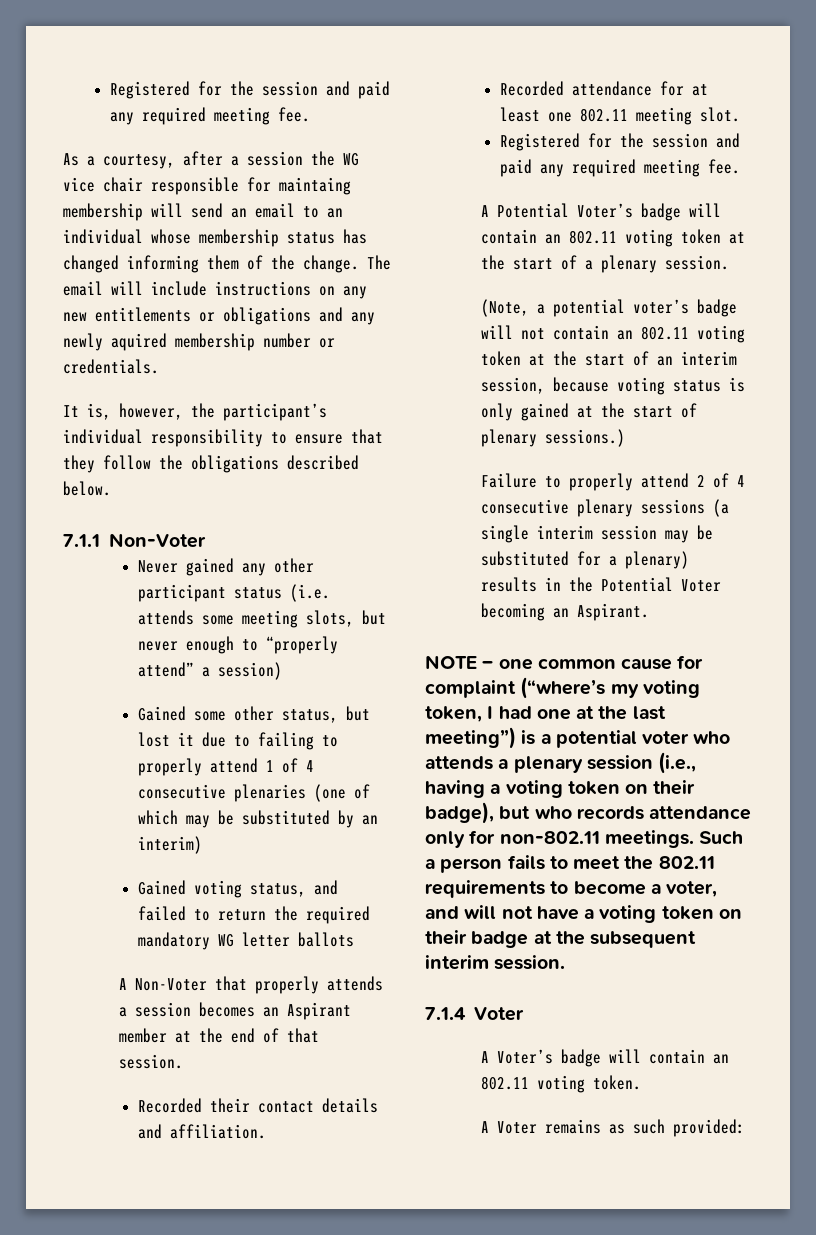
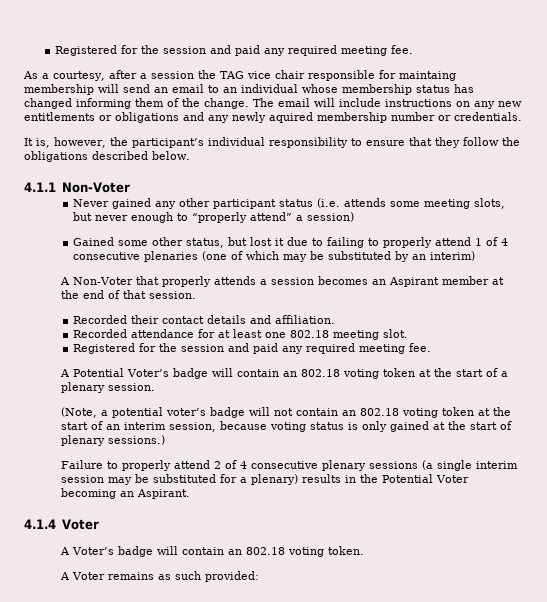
[343,153,359,166] WG -> [219,71,244,79] TAG
[63,534,100,547] 7.1.1 -> [24,182,56,192] 4.1.1
[137,880,338,898] [137,906,370,924] [137,932,354,950] // Gained voting status, and failed to return the required mandatory WG letter ballots -> (476, 256) none
[579,108,628,122] 802.11 -> [290,330,330,338] 802.18
[569,230,618,244] 802.11 -> [300,369,340,377] 802.18
[641,326,690,340] 802.11 -> [359,408,399,416] 802.18
[425,655,704,670] [425,677,700,699] [425,706,666,722] [425,727,731,749] [425,752,697,774] [425,780,696,798] [425,802,752,824] [425,830,744,848] [425,855,715,873] [425,880,718,898] [425,905,742,923] [425,930,697,948] [425,955,566,970] [425,1007,466,1020] NOTE – one common cause for complaint (“where’s my voting token, I had one at the last meeting”) is a potential voter who attends a plenary session (i.e., having a voting token on their badge), but who records attendance only for non-802.11 meetings. Such a person fails to meet the 802.11 requirements to become a voter, and will not have a voting token on their badge at the subsequent interim session. // 7.1.4 -> [24,519,56,529] 4.1.4
[481,1076,530,1090] 802.11 -> [245,547,285,555] 802.18

